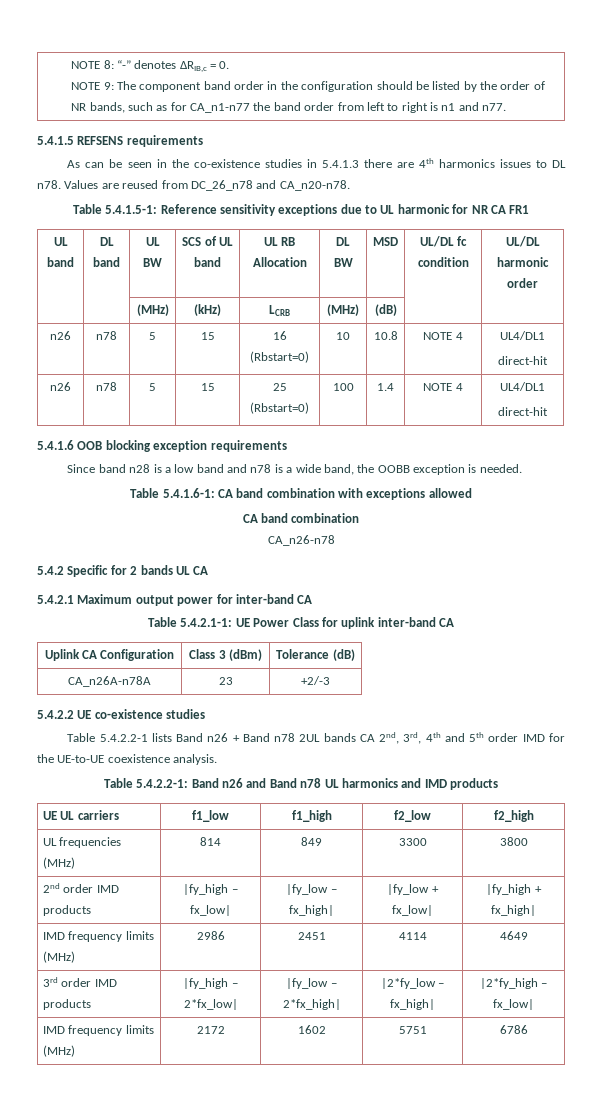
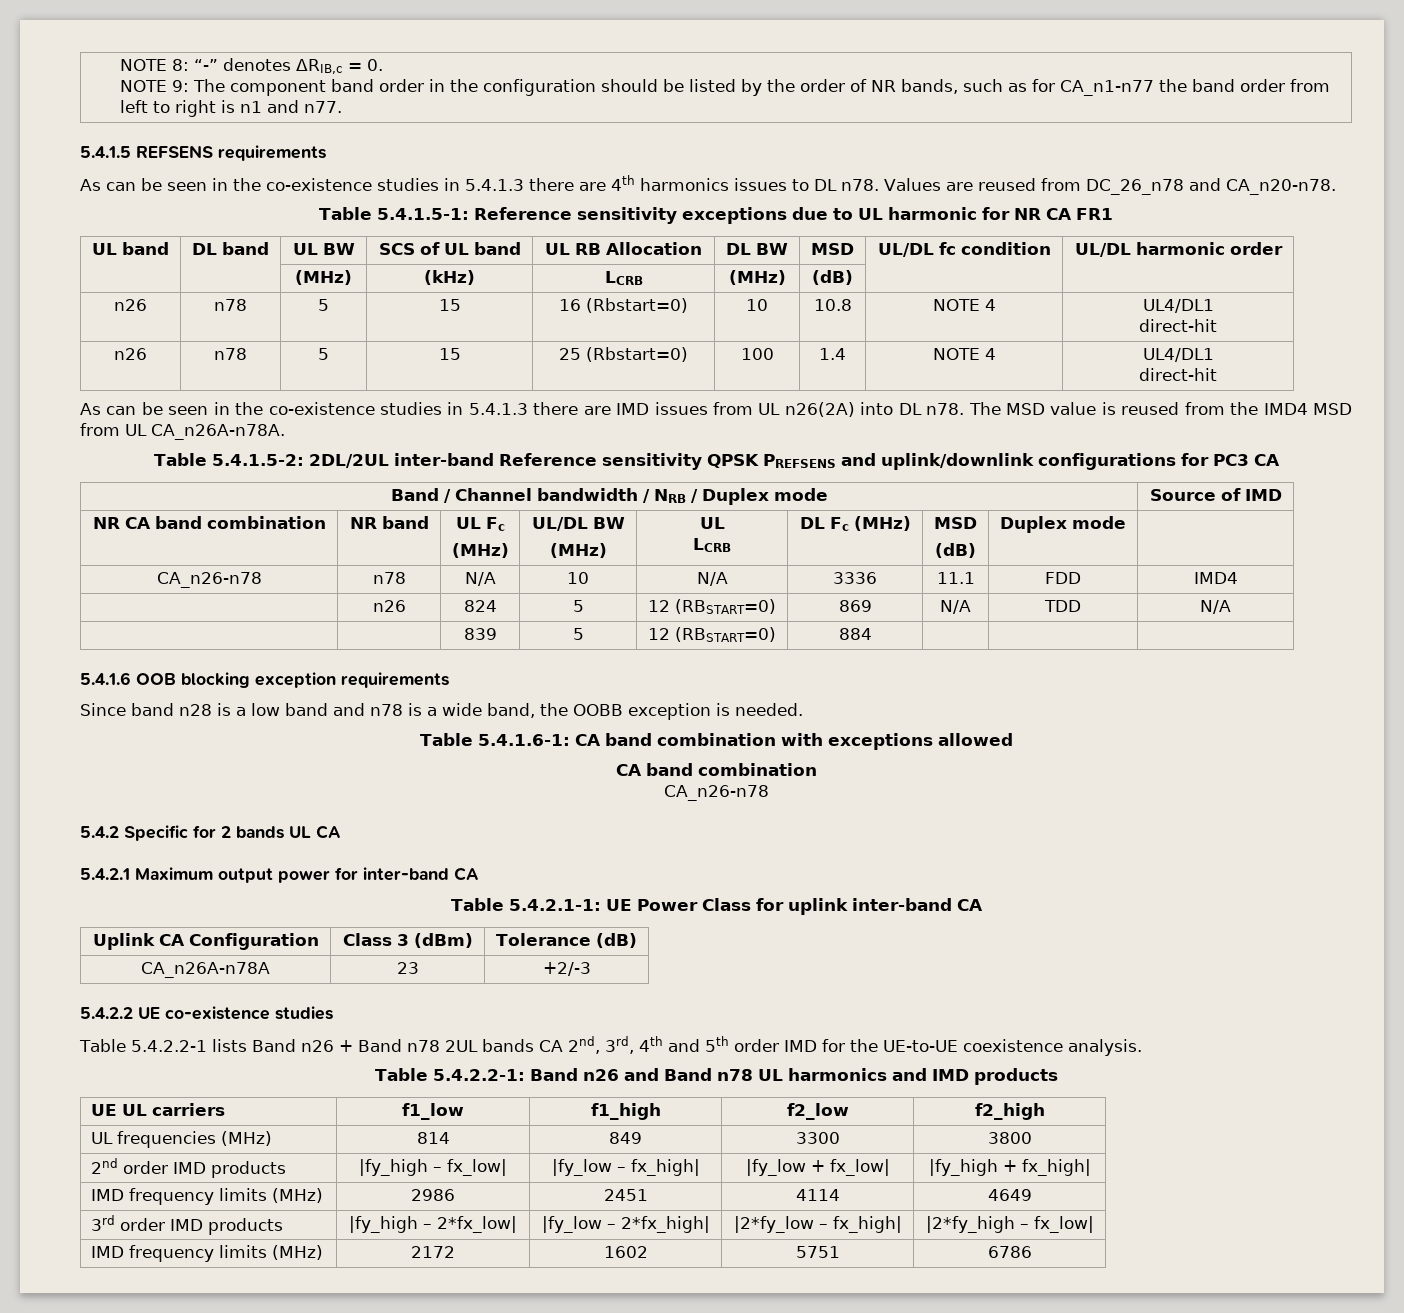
(548, 411) none -> [80,402,1352,417] [80,423,285,440] [153,453,1280,470] [390,488,828,505] [1149,488,1282,501] [92,516,326,529] [349,516,429,529] [455,517,505,531] [451,543,509,558] [531,517,625,531] [549,543,607,558] [699,517,725,529] [693,538,731,552] [799,516,911,531] [934,517,977,529] [935,543,976,558] [1000,516,1126,533] [156,572,262,588] [372,572,406,584] [464,572,496,586] [567,572,589,584] [696,572,728,586] [833,572,877,584] [936,572,975,584] [1045,572,1081,584] [1193,572,1238,584] [372,600,406,612] [463,600,497,612] [572,600,584,612] [648,599,776,614] [838,600,872,612] [940,600,971,614] [1044,600,1081,612] [1200,600,1231,614] [463,628,497,640] [572,628,584,640] [648,627,776,642] [838,628,872,640] // As can be seen in the co-existence studies in 5.4.1.3 there are IMD issues from UL n26(2A) into DL n78. The MSD value is reused from the IMD4 MSD from UL CA_n26A-n78A. // Table 5.4.1.5-2: 2DL/2UL inter-band Reference sensitivity QPSK PREFSENS and uplink/downlink configurations for PC3 CA // Band / Channel bandwidth / NRB / Duplex mode | Source of IMD // NR CA band combination | NR band | UL Fc // (MHz) | UL/DL BW // (MHz) | UL // LCRB | DL Fc (MHz) | MSD // (dB) | Duplex mode | // CA_n26-n78 | n78 | N/A | 10 | N/A | 3336 | 11.1 | FDD | IMD4 // | n26 | 824 | 5 | 12 (RBSTART=0) | 869 | N/A | TDD | N/A // | | 839 | 5 | 12 (RBSTART=0) | 884 | | |

